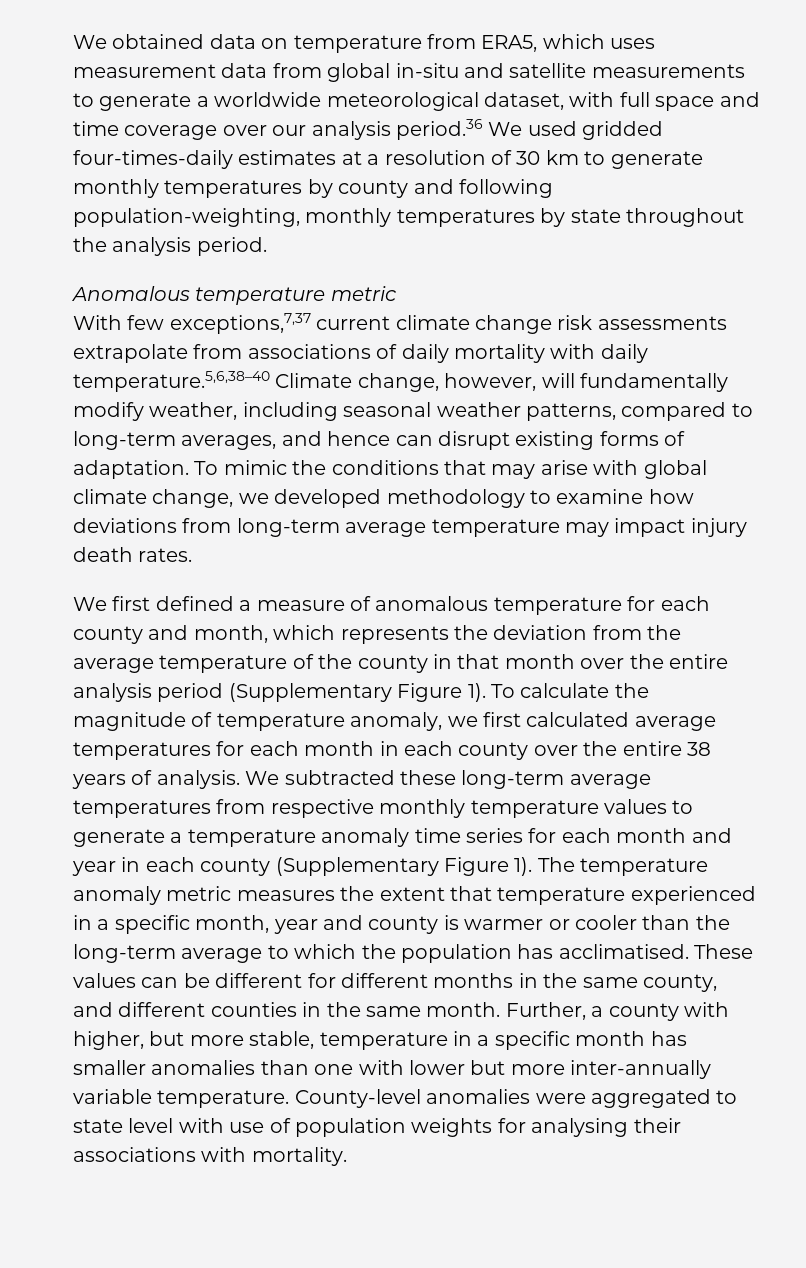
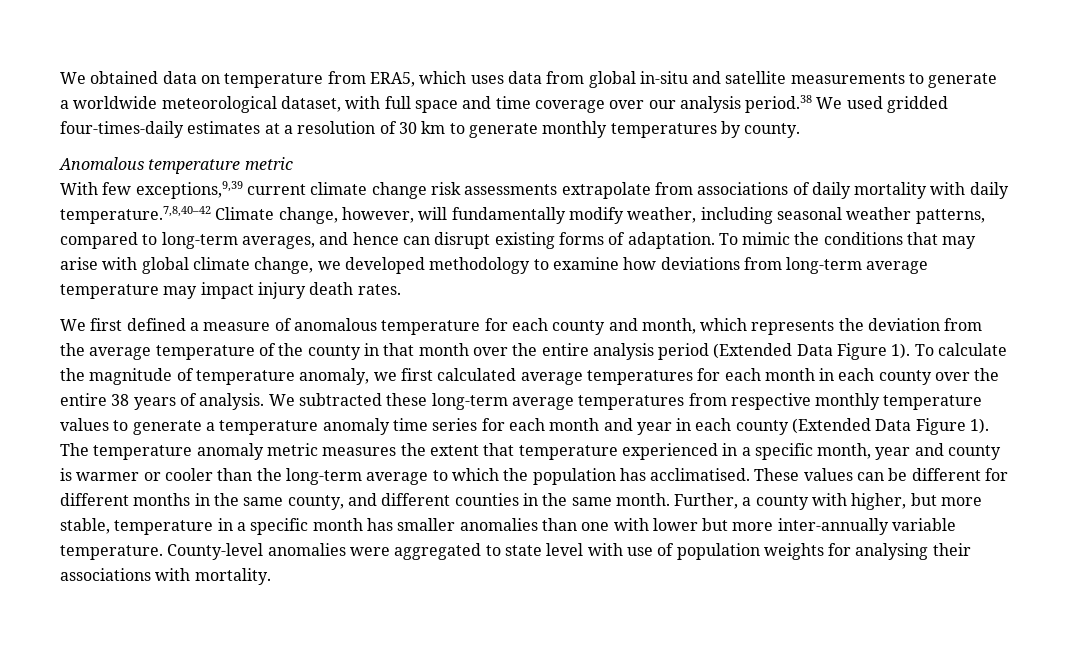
[73,64,216,78] measurement -> (504, 79) none
[396,119,483,140] period.36 -> [745,95,813,113] period.38
[338,179,553,198] [73,208,744,227] [73,237,267,256] county and following population-weighting, monthly temperatures by state throughout the analysis period. -> [744,123,801,138] county.
[169,313,311,334] exceptions,7,37 -> [135,181,243,199] exceptions,9,39
[73,371,270,392] temperature.5,6,38–40 -> [60,206,211,224] temperature.7,8,40–42
[228,683,392,702] (Supplementary -> [713,343,833,359] (Extended Data
[275,857,439,876] (Supplementary -> [792,418,912,434] (Extended Data

